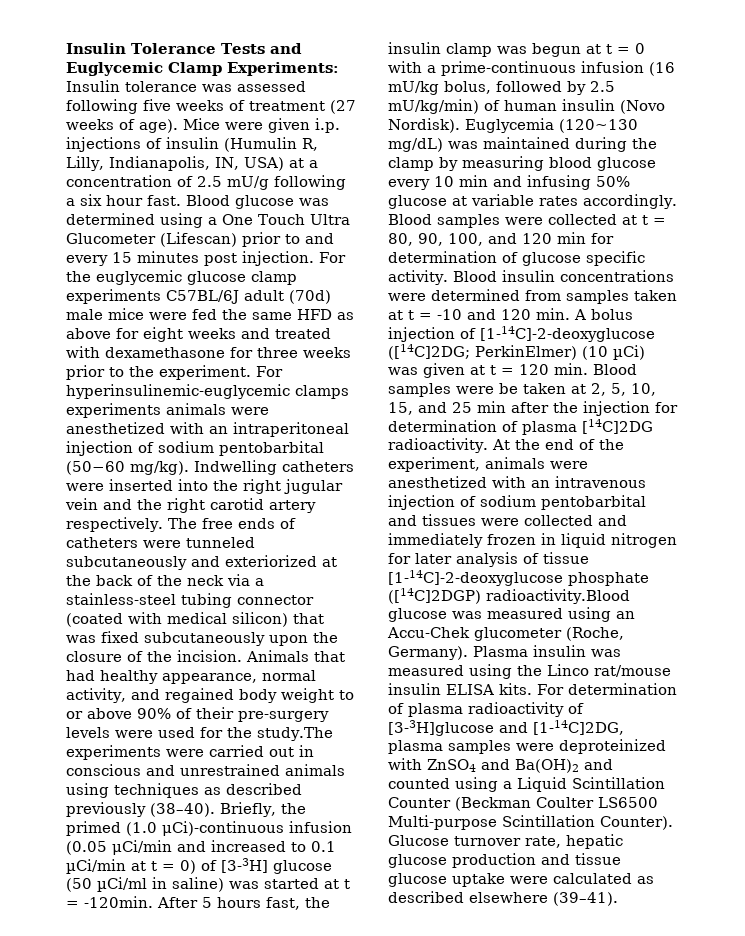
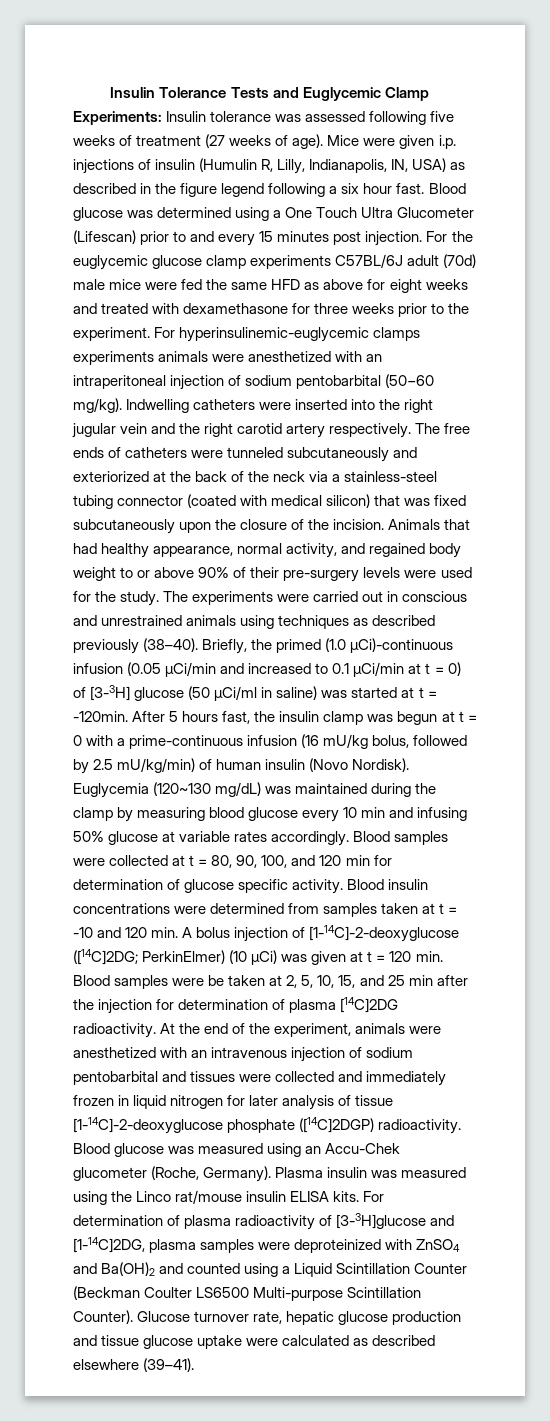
[288,158,318,168] [66,175,269,190] at a concentration of 2.5 mU/g -> [450,162,466,170] [73,183,265,197] as described in the figure legend
[257,727,333,741] study.The -> [120,591,189,606] study. The
[486,589,630,604] radioactivity.Blood -> [378,1119,462,1134] [73,1143,110,1154] radioactivity. Blood

